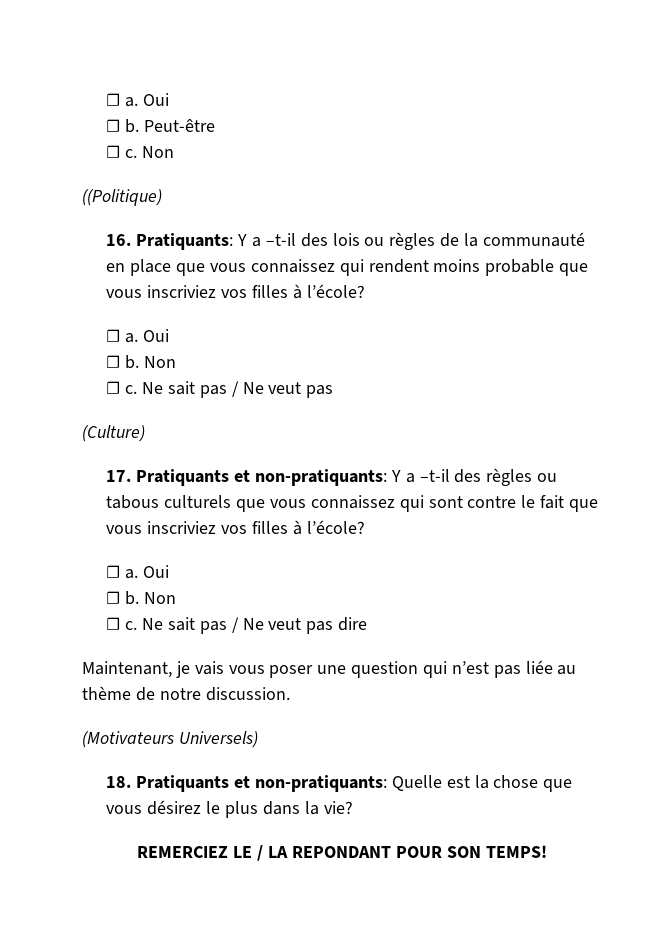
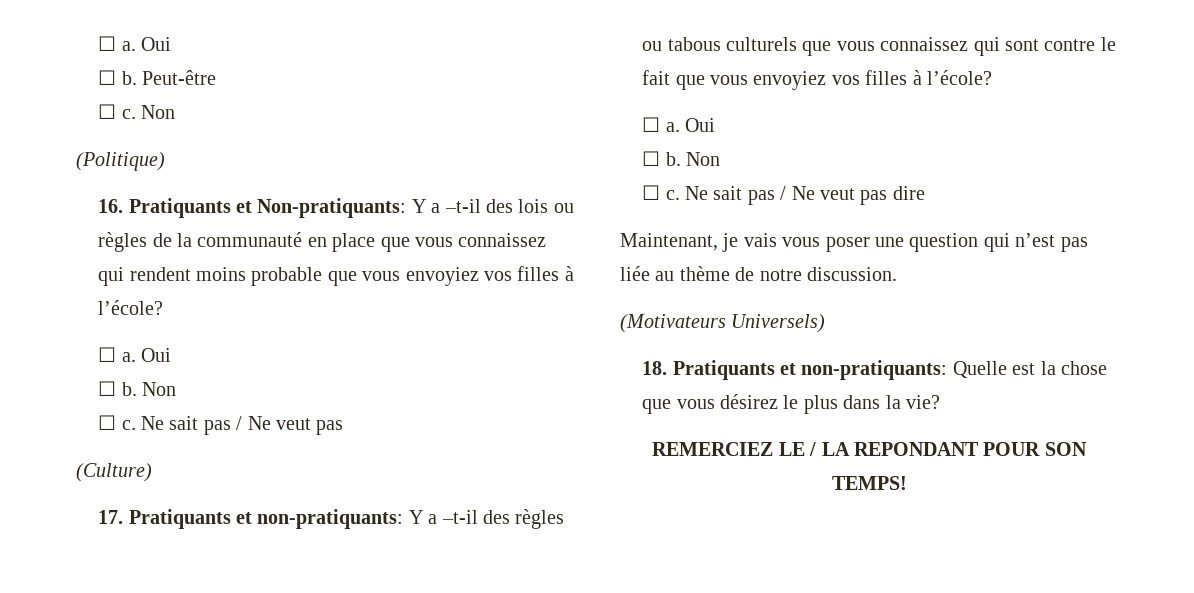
[82,189,162,206] ((Politique) -> [76,152,165,171] (Politique)
[136,233,234,250] Pratiquants: -> [128,198,407,218] Pratiquants et Non-pratiquants:
[147,285,217,298] inscriviez -> [405,267,479,286] envoyiez
[147,521,217,534] inscriviez -> [753,71,827,90] envoyiez

